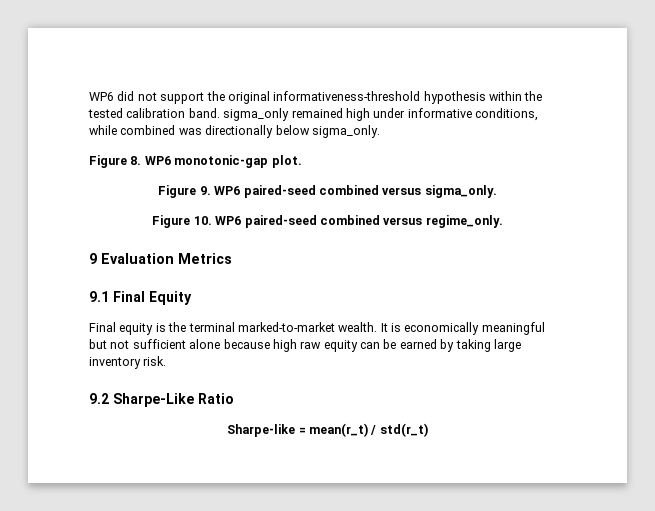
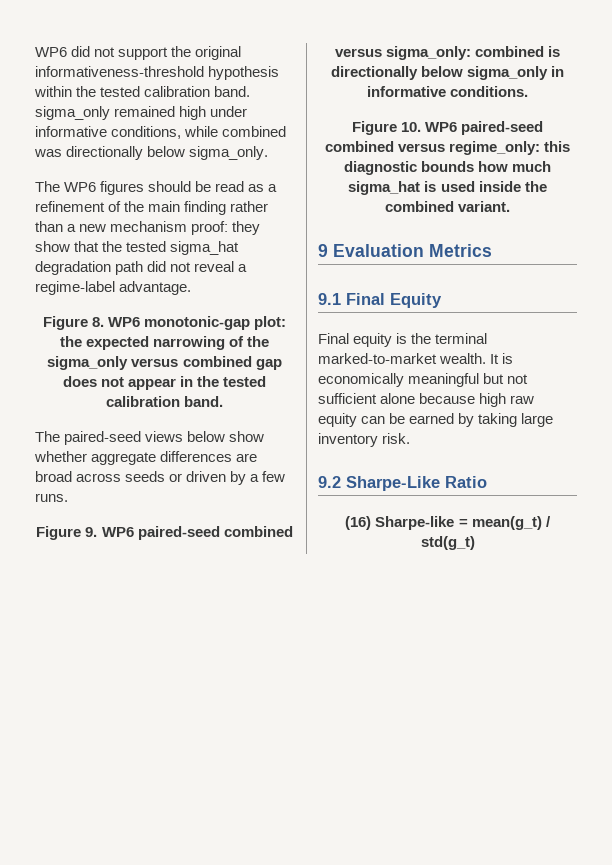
[89,155,302,168] Figure 8. WP6 monotonic-gap plot. -> [35,181,278,195] [35,201,269,215] [35,221,261,235] [35,241,240,255] [35,261,248,275] [35,281,192,295] [42,316,287,330] [59,336,270,350] [47,356,282,370] [62,376,267,390] [105,396,224,407] [35,431,265,445] [34,451,258,465] [35,471,286,485] [35,493,68,502] The WP6 figures should be read as a refinement of the main finding rather than a new mechanism proof: they show that the tested sigma_hat degradation path did not reveal a regime-label advantage. // Figure 8. WP6 monotonic-gap plot: the expected narrowing of the sigma_only versus combined gap does not appear in the tested calibration band. // The paired-seed views below show whether aggregate differences are broad across seeds or driven by a few runs.
[424,185,497,198] sigma_only. -> [385,46,561,60] [330,66,565,80] [366,86,529,97] sigma_only: combined is directionally below sigma_only in informative conditions.
[425,215,503,228] regime_only. -> [449,141,571,155] [343,161,552,175] [348,181,547,195] [384,201,511,212] regime_only: this diagnostic bounds how much sigma_hat is used inside the combined variant.
(234, 398) none -> [345,516,372,530] (16)
[309,423,428,437] mean(r_t) / std(r_t) -> [471,516,551,530] [420,536,475,550] mean(g_t) / std(g_t)

